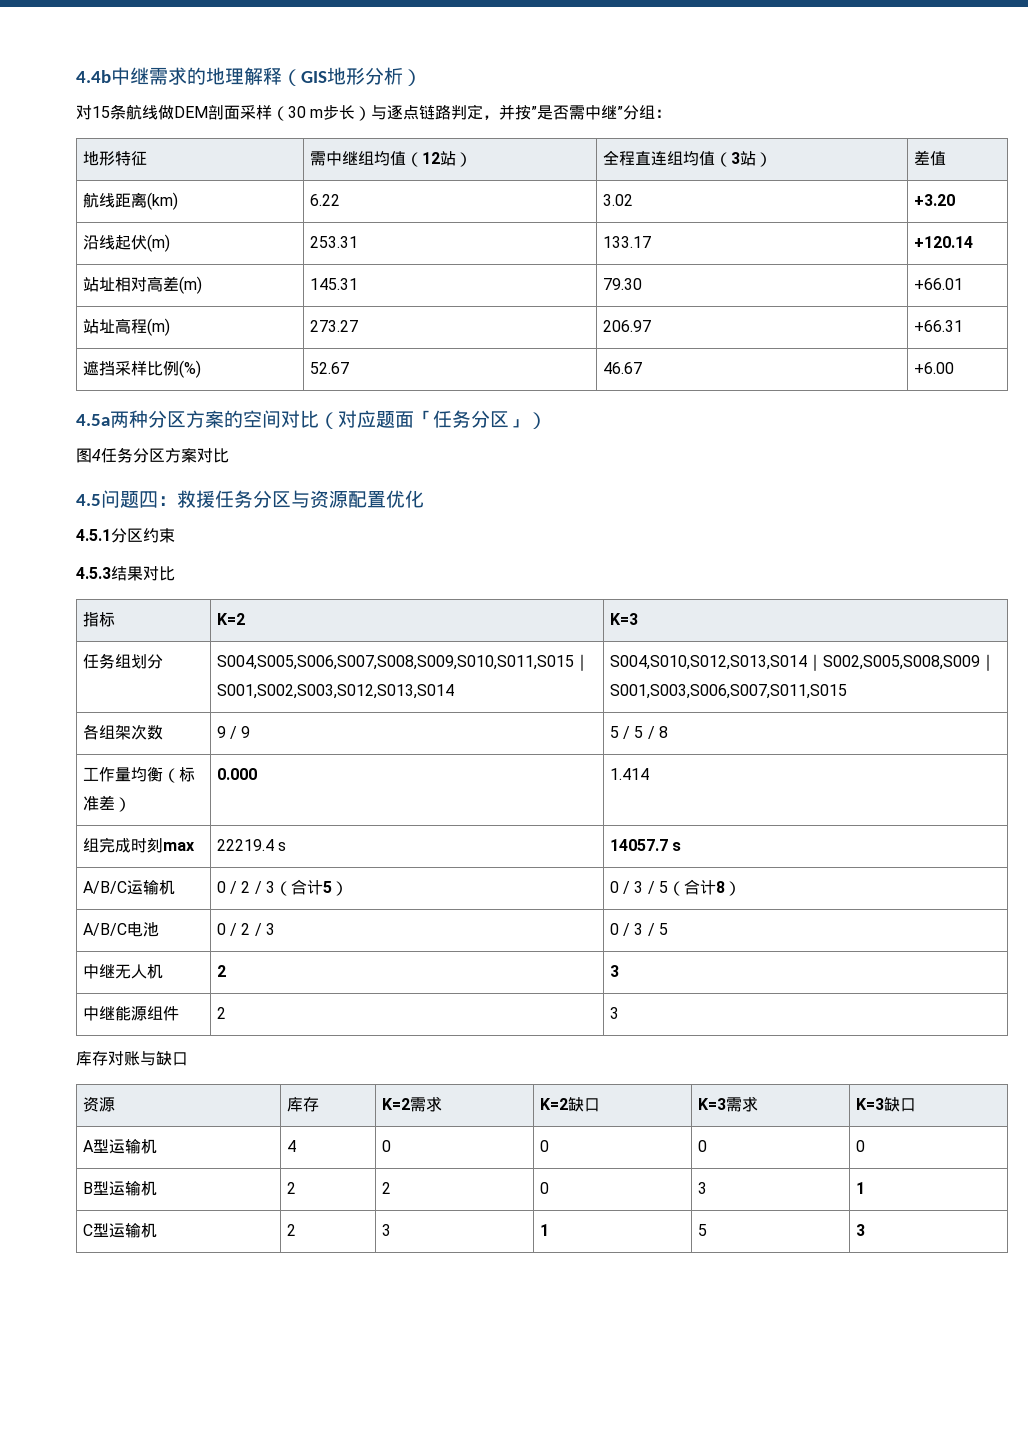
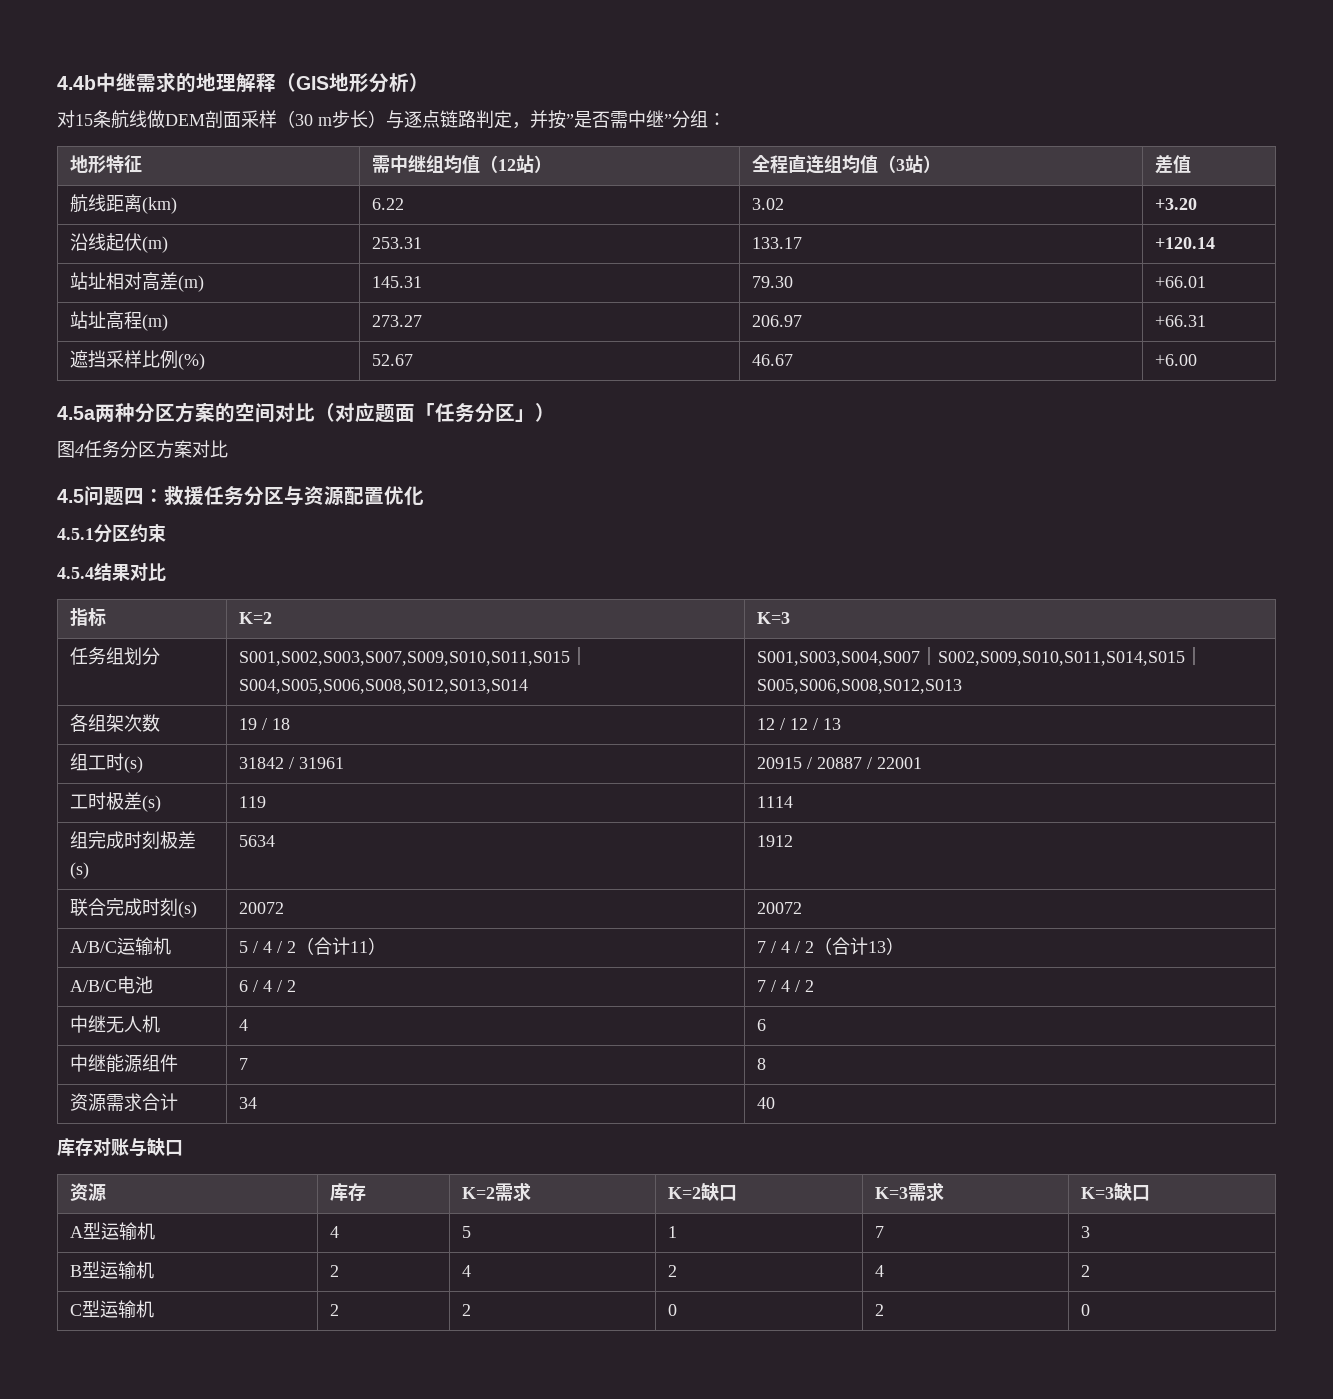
[76,567,111,579] 4.5.3 -> [57,567,94,579] 4.5.4
[216,654,590,671] [216,684,454,699] [609,654,996,671] [609,684,847,699] [82,724,163,740] [216,726,251,739] [609,726,668,739] [82,767,195,783] [82,795,131,812] [216,768,257,780] [609,768,649,780] [82,837,195,853] [216,839,286,851] [609,839,681,851] [82,880,175,895] [216,879,348,896] [609,879,725,896] S004,S005,S006,S007,S008,S009,S010,S011,S015｜S001,S002,S003,S012,S013,S014 | S004,S010,S012,S013,S014｜S002,S005,S008,S009｜S001,S003,S006,S007,S011,S015 // 各组架次数 | 9 / 9 | 5 / 5 / 8 // 工作量均衡（标准差） | 0.000 | 1.414 // 组完成时刻max | 22219.4 s | 14057.7 s // A/B/C运输机 | 0 / 2 / 3（合计5） | 0 / 3 / 5（合计8 -> [239,647,589,666] [239,679,529,694] [757,647,1204,666] [757,679,963,694] [70,714,161,732] [239,718,291,730] [757,718,842,730] [70,753,144,773] [239,757,345,769] [757,757,923,769] [70,792,162,812] [239,796,267,808] [757,796,794,808] [70,831,197,850] [70,862,90,879] [239,835,276,847] [757,835,794,847] [70,898,198,918] [239,902,285,914] [757,902,803,914] [70,937,172,956] [239,937,387,955] [757,937,887,955] S001,S002,S003,S007,S009,S010,S011,S015｜S004,S005,S006,S008,S012,S013,S014 | S001,S003,S004,S007｜S002,S009,S010,S011,S014,S015｜S005,S006,S008,S012,S013 // 各组架次数 | 19 / 18 | 12 / 12 / 13 // 组工时(s) | 31842 / 31961 | 20915 / 20887 / 22001 // 工时极差(s) | 119 | 1114 // 组完成时刻极差(s) | 5634 | 1912 // 联合完成时刻(s) | 20072 | 20072 // A/B/C运输机 | 5 / 4 / 2（合计11） | 7 / 4 / 2（合计13
[216,923,275,936] [609,923,668,936] 0 / 2 / 3 | 0 / 3 / 5 -> [239,980,297,992] [757,980,815,992] 6 / 4 / 2 | 7 / 4 / 2
[216,965,226,977] [609,965,619,977] 2 | 3 -> [239,1019,249,1031] [757,1019,767,1031] 4 | 6
[216,1007,226,1019] [609,1007,619,1019] 2 | 3 -> [239,1058,249,1070] [757,1058,767,1070] [70,1093,179,1112] [239,1097,258,1109] [757,1097,776,1109] 7 | 8 // 资源需求合计 | 34 | 40
[381,1140,391,1152] [539,1140,549,1152] [697,1140,707,1152] [855,1140,865,1152] 0 | 0 | 0 | 0 -> [462,1226,472,1238] [668,1226,678,1238] [875,1226,885,1238] [1081,1226,1091,1238] 5 | 1 | 7 | 3
[381,1182,391,1194] [539,1182,549,1194] [697,1182,707,1194] [855,1182,865,1194] [82,1223,157,1238] [286,1224,296,1236] [381,1224,391,1236] [539,1224,549,1236] [697,1224,707,1236] [855,1224,865,1236] 2 | 0 | 3 | 1 // C型运输机 | 2 | 3 | 1 | 5 | 3 -> [462,1265,472,1277] [668,1265,678,1277] [875,1265,885,1277] [1081,1265,1091,1277] [70,1300,155,1319] [330,1304,340,1316] [462,1304,472,1316] [668,1304,678,1316] [875,1304,885,1316] [1081,1304,1091,1316] 4 | 2 | 4 | 2 // C型运输机 | 2 | 2 | 0 | 2 | 0

